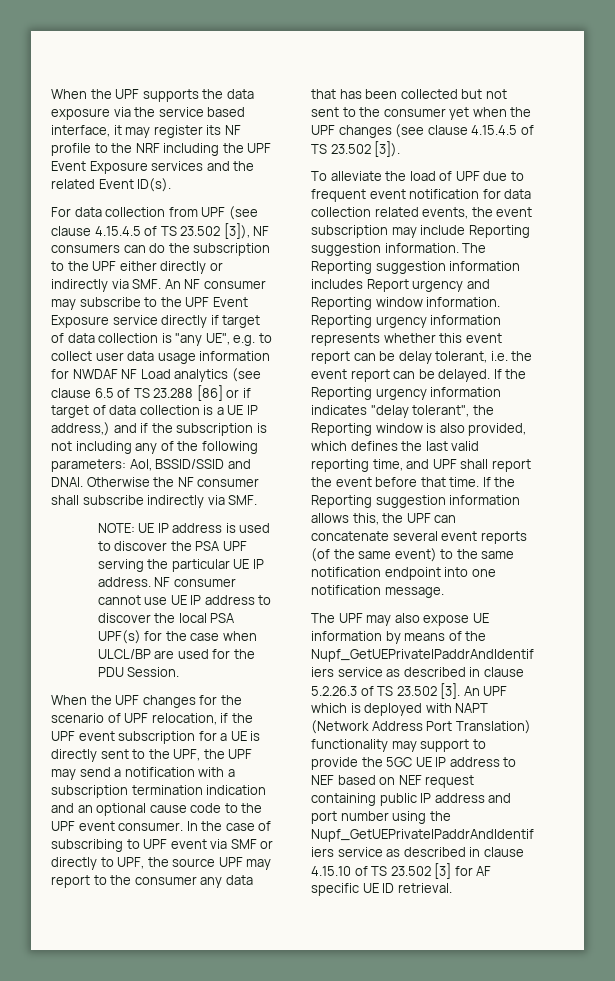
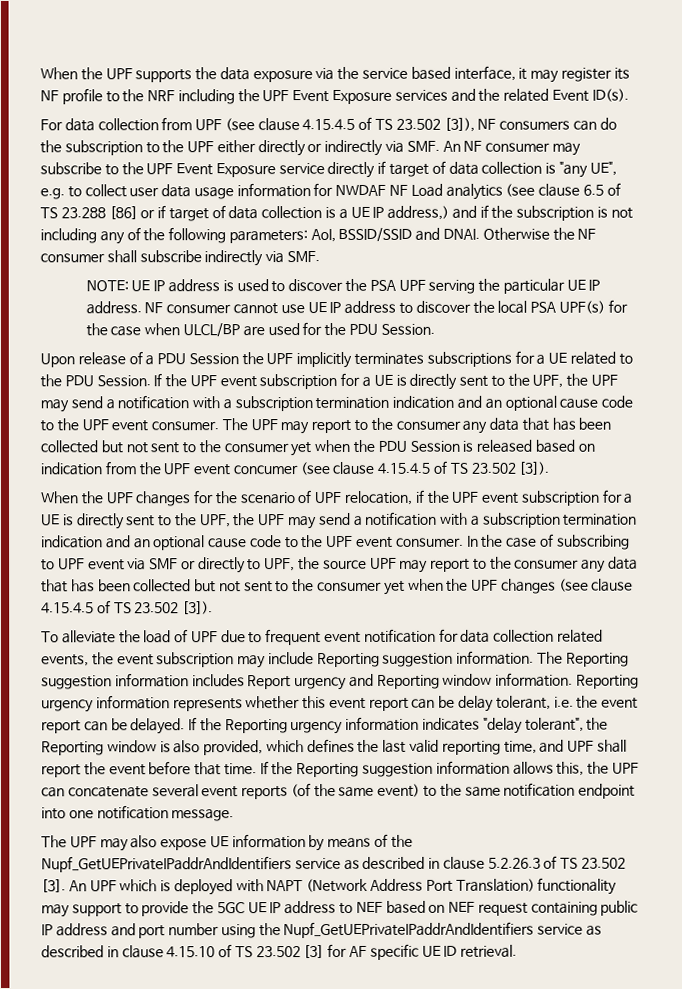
(180, 672) none -> [40,350,633,369] [40,372,619,390] [40,395,634,413] [40,417,612,435] [40,439,595,457] [40,460,550,476] // Upon release of a PDU Session the UPF implicitly terminates subscriptions for a UE related to the PDU Session. If the UPF event subscription for a UE is directly sent to the UPF, the UPF may send a notification with a subscription termination indication and an optional cause code to the UPF event consumer. The UPF may report to the consumer any data that has been collected but not sent to the consumer yet when the PDU Session is released based on indication from the UPF event concumer (see clause 4.15.4.5 of TS 23.502 [3]).

